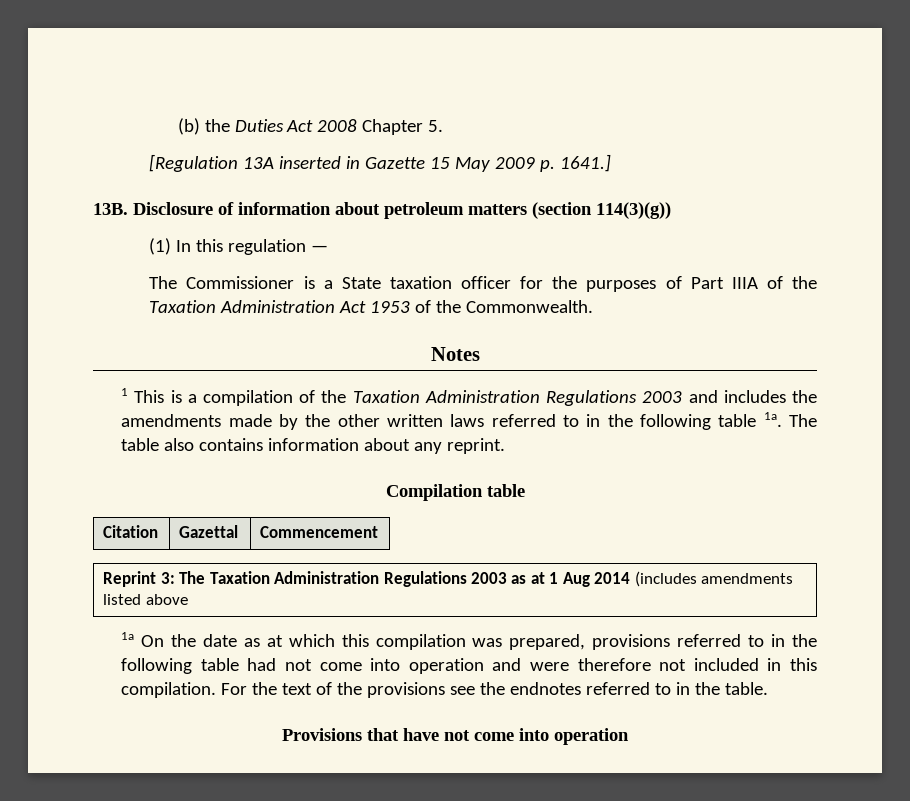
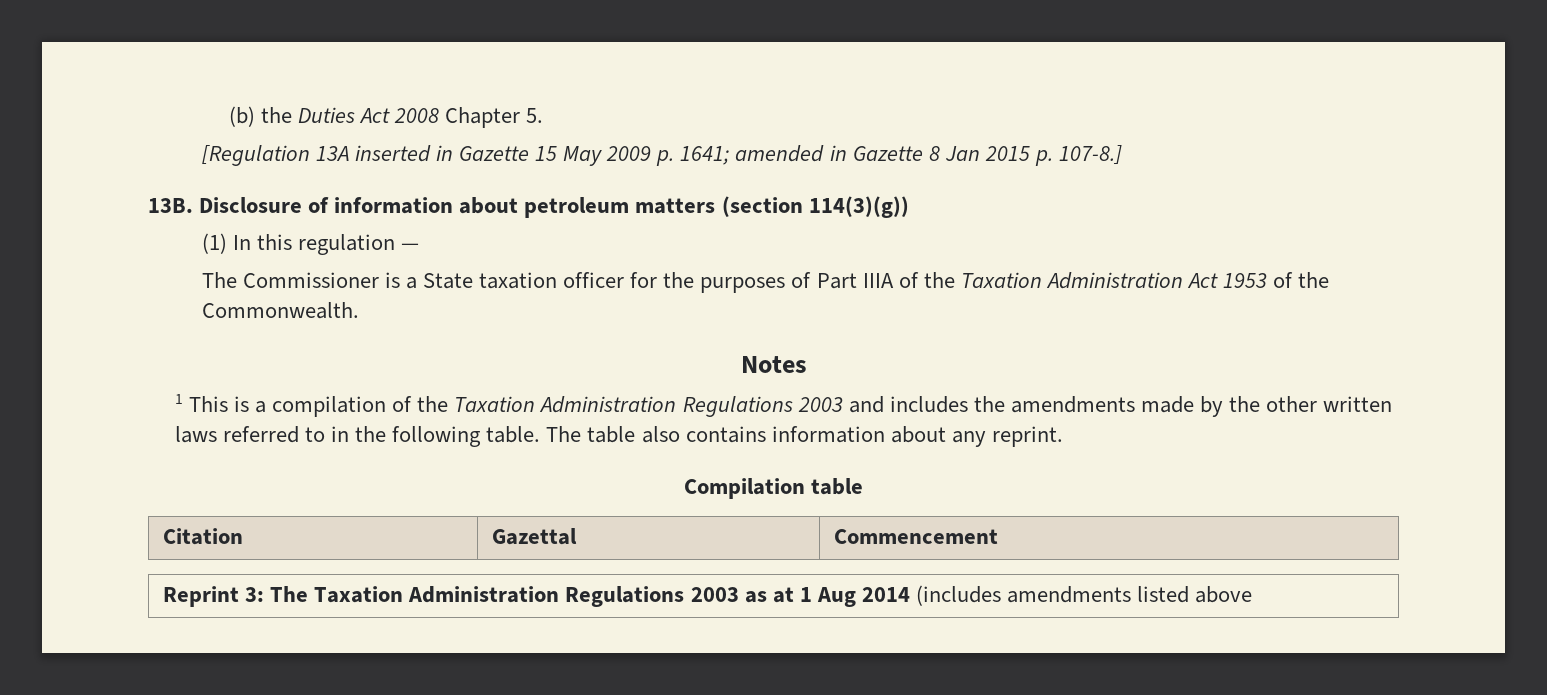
[560,154,612,172] 1641.] -> [680,145,1122,166] 1641; amended in Gazette 8 Jan 2015 p. 107-8.]
[718,412,782,427] table 1a. -> [486,426,541,443] table.
[121,632,817,650] [121,658,818,674] [121,682,769,698] [282,728,629,745] // 1a On the date as at which this compilation was prepared, provisions referred to in the following table had not come into operation and were therefore not included in this compilation. For the text of the provisions see the endnotes referred to in the table. // Provisions that have not come into operation -> (1253, 594) none

